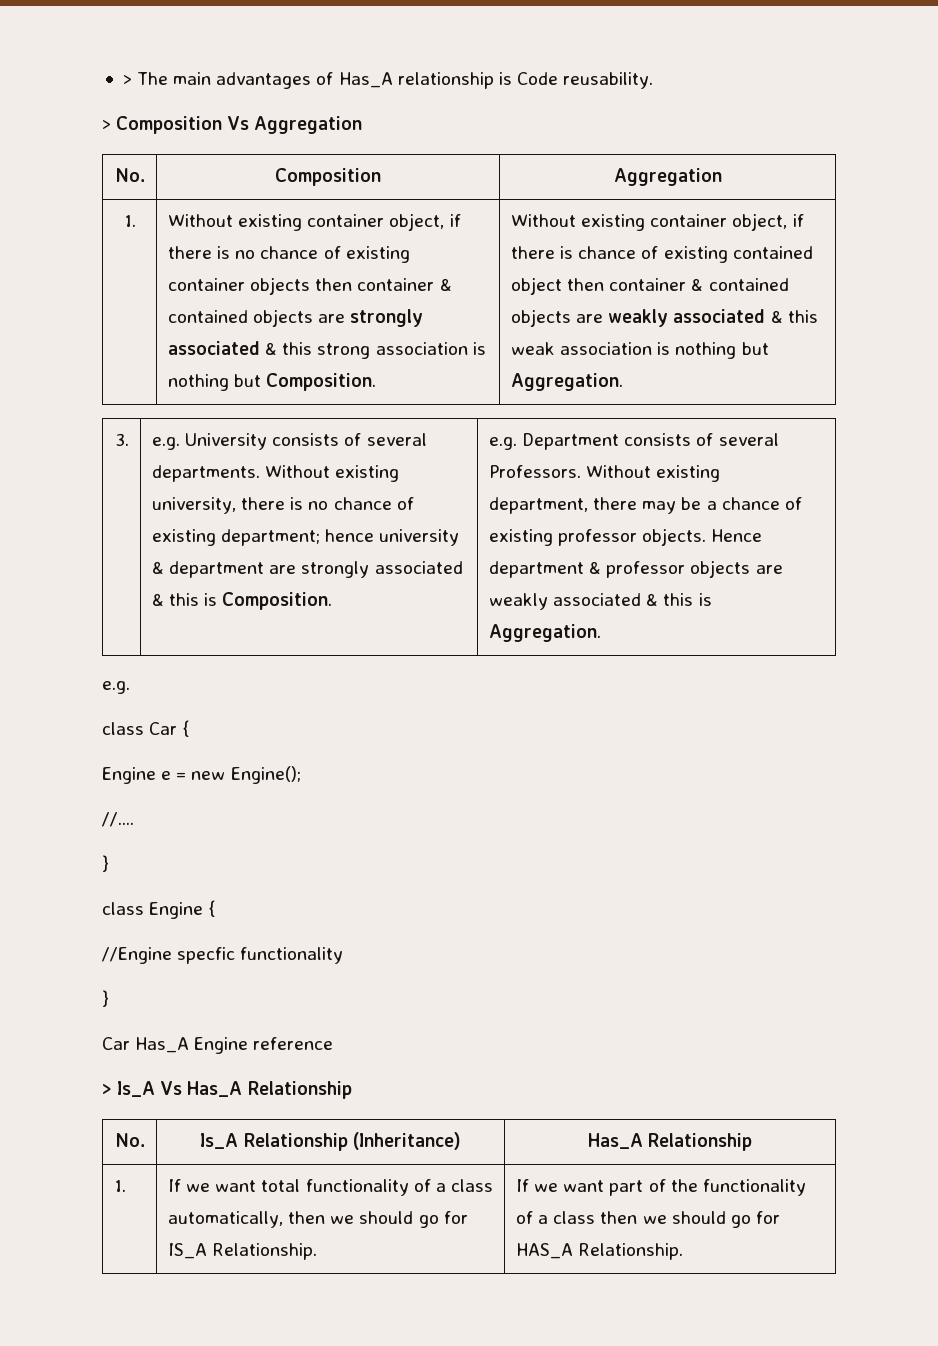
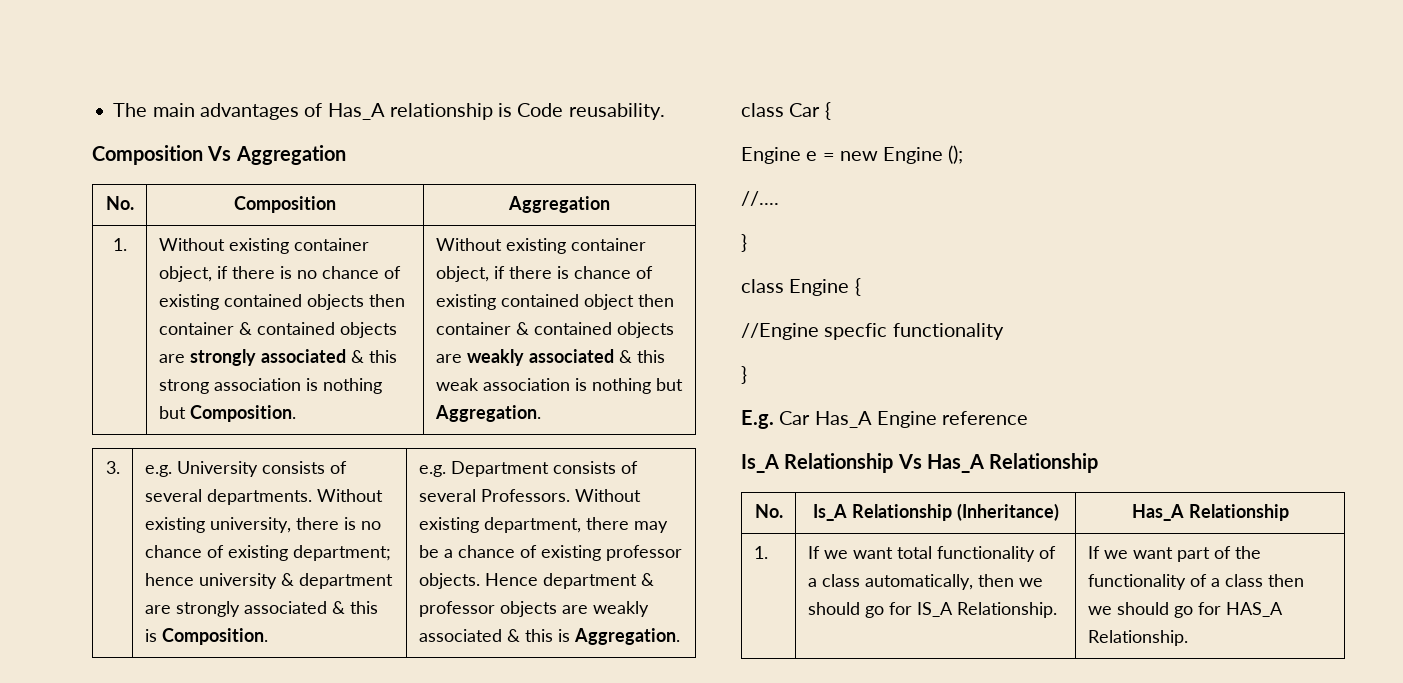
[122,75,132,85] > -> (113, 110) none
[102,120,111,130] > -> (665, 111) none
[167,278,245,291] container -> [223,294,302,307] contained
[102,681,130,694] // e.g. -> (680, 636) none
[230,766,301,784] Engine(); -> [883,145,964,164] Engine ();
(109, 998) none -> [741,410,774,429] E.g.
[102,1081,156,1097] > Is_A -> [741,453,894,473] Is_A Relationship

